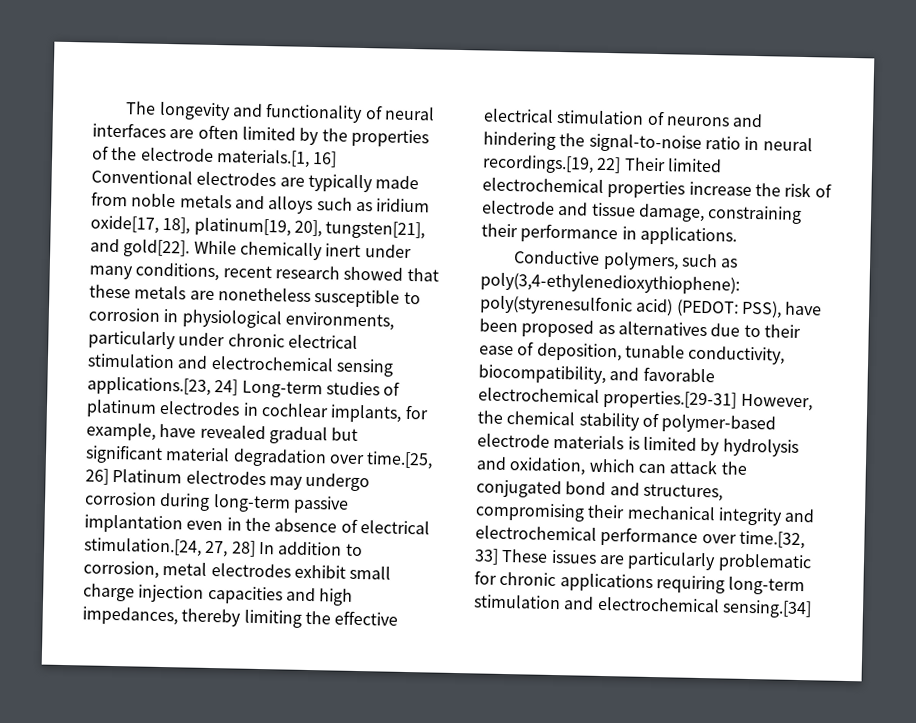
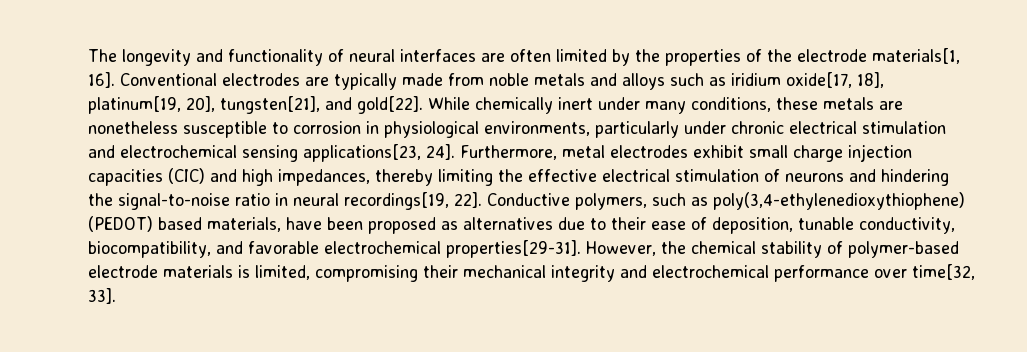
[215,149,338,168] materials.[1, 16] -> [872,48,960,64] [88,72,115,88] materials[1, 16].
[222,265,439,282] recent research showed that -> (771, 104) none
[87,376,401,399] [86,399,429,423] [86,422,359,445] [85,444,434,470] [85,468,371,492] [85,491,349,514] [84,514,430,535] [83,537,363,558] [83,560,159,579] applications.[23, 24] Long-term studies of platinum electrodes in cochlear implants, for example, have revealed gradual but significant material degradation over time.[25, 26] Platinum electrodes may undergo corrosion during long-term passive implantation even in the absence of electrical stimulation.[24, 27, 28] In addition to corrosion, -> [303,144,557,162] applications[23, 24]. Furthermore,
(283, 595) none -> [168,168,205,184] (CIC)
[482,154,722,174] [482,177,832,199] [482,200,803,224] [481,223,737,246] [514,250,739,271] [480,272,740,295] [480,294,782,319] recordings.[19, 22] Their limited electrochemical properties increase the risk of electrode and tissue damage, constraining their performance in applications. // Conductive polymers, such as poly(3,4-ethylenedioxythiophene): poly(styrenesulfonic acid) (PEDOT: PSS), -> [344,192,965,210] [88,216,281,232] recordings[19, 22]. Conductive polymers, such as poly(3,4-ethylenedioxythiophene) (PEDOT) based materials,
[603,389,738,410] properties.[29-31] -> [446,240,581,258] properties[29-31].
[642,436,799,457] [476,456,748,476] [476,479,723,502] limited by hydrolysis and oxidation, which can attack the conjugated bond and structures, -> [255,265,310,280] limited,
[738,530,805,550] [474,548,812,573] [474,570,806,596] [473,594,812,619] time.[32, 33] These issues are particularly problematic for chronic applications requiring long-term stimulation and electrochemical sensing.[34] -> [912,264,975,280] [88,288,116,304] time[32, 33].

